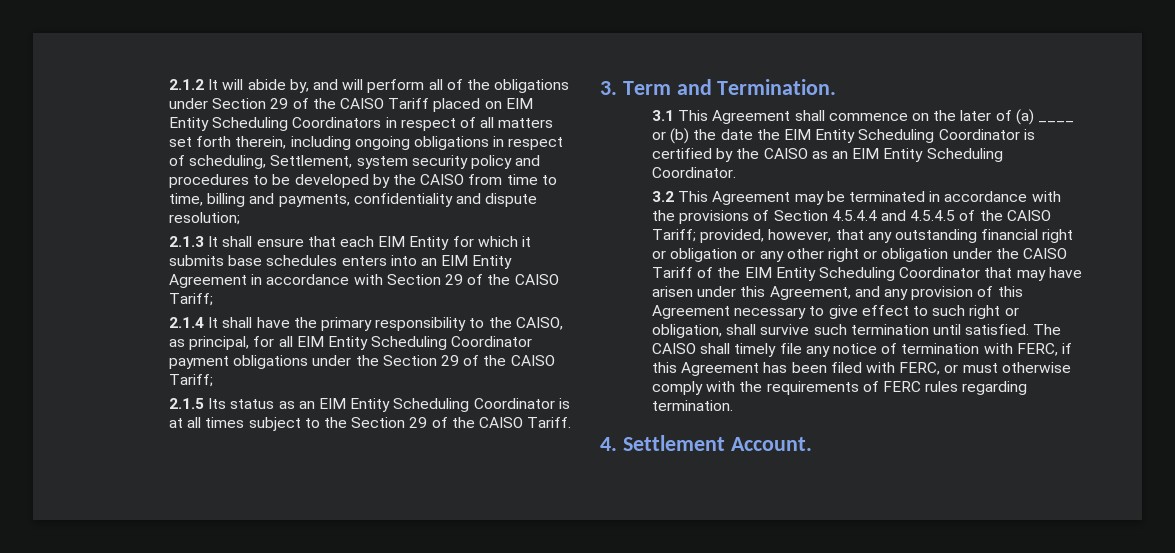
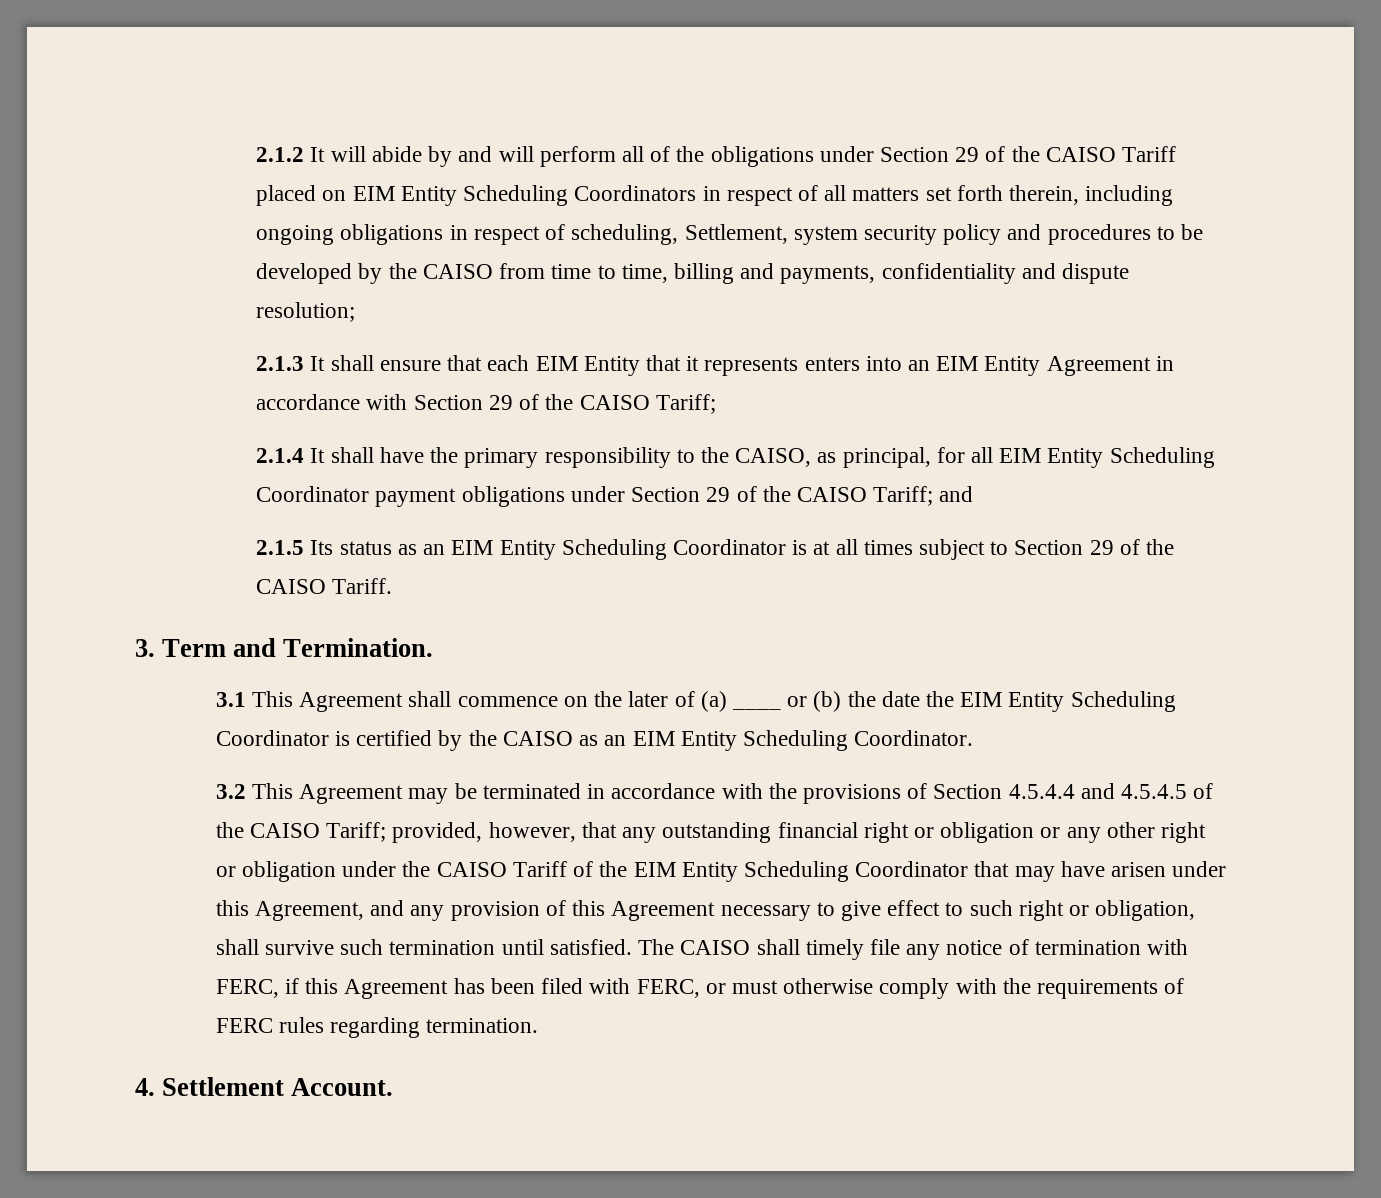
[289,79,309,93] by, -> [428,146,453,167] by
[452,236,531,247] [169,255,338,266] for which it submits base schedules -> [645,355,799,376] that it represents
[355,355,555,366] [169,374,214,387] the Section 29 of the CAISO Tariff; -> [631,486,974,506] Section 29 of the CAISO Tariff; and
[323,417,347,428] the -> (1009, 548) none

